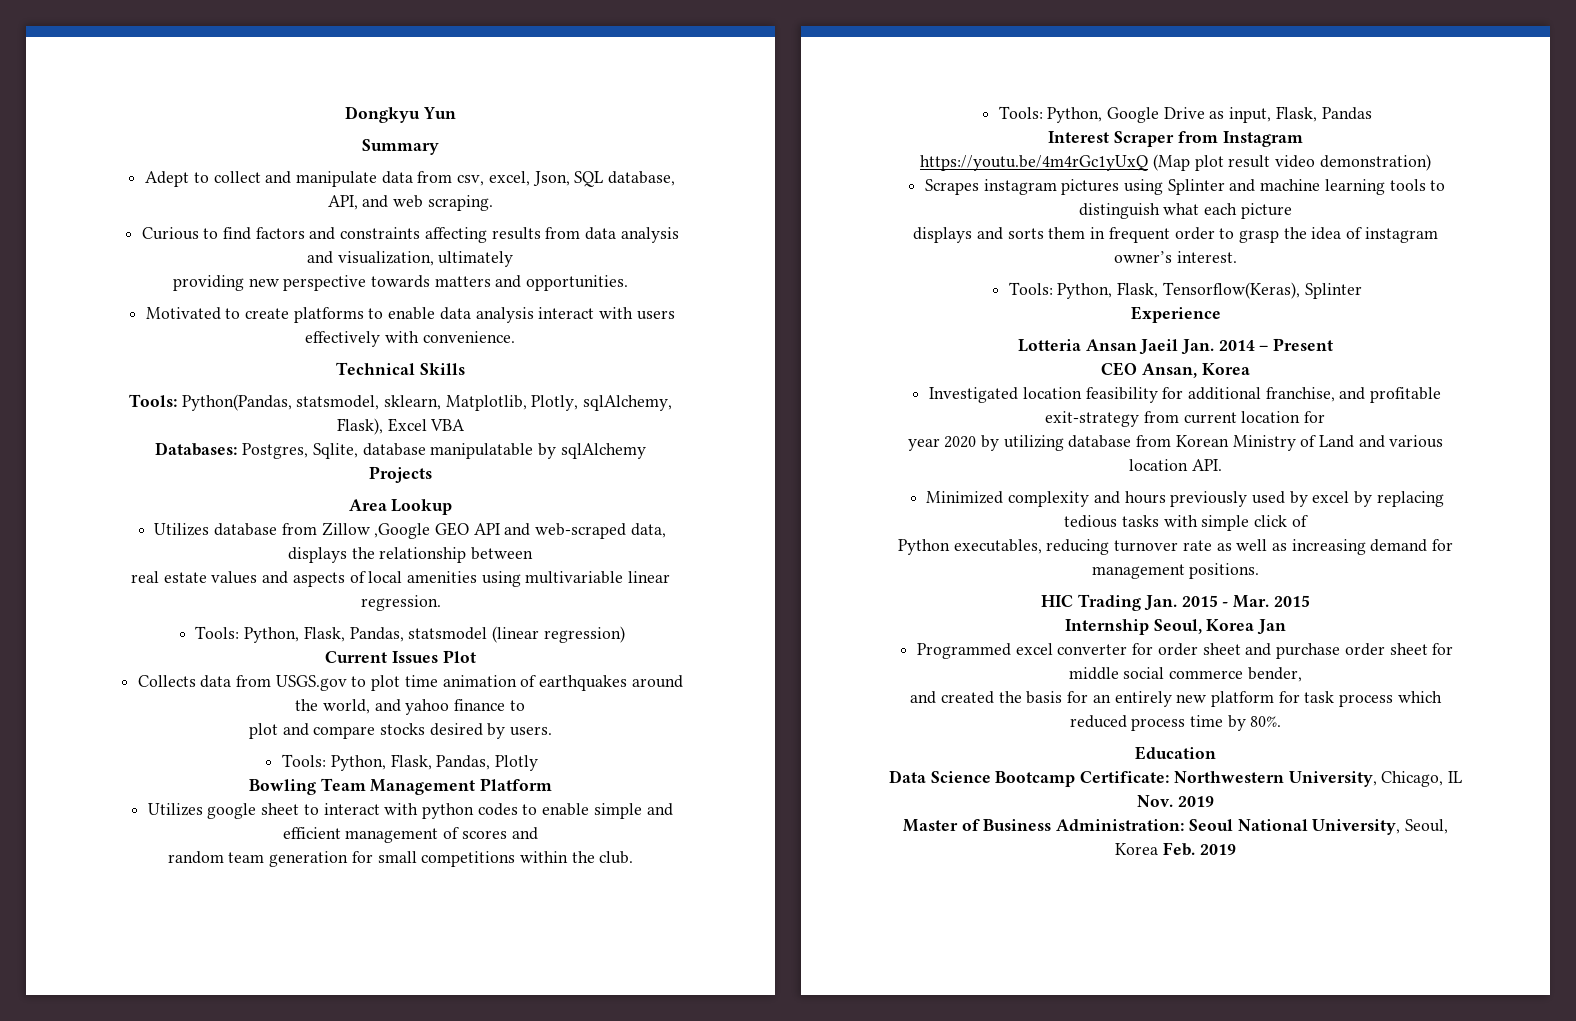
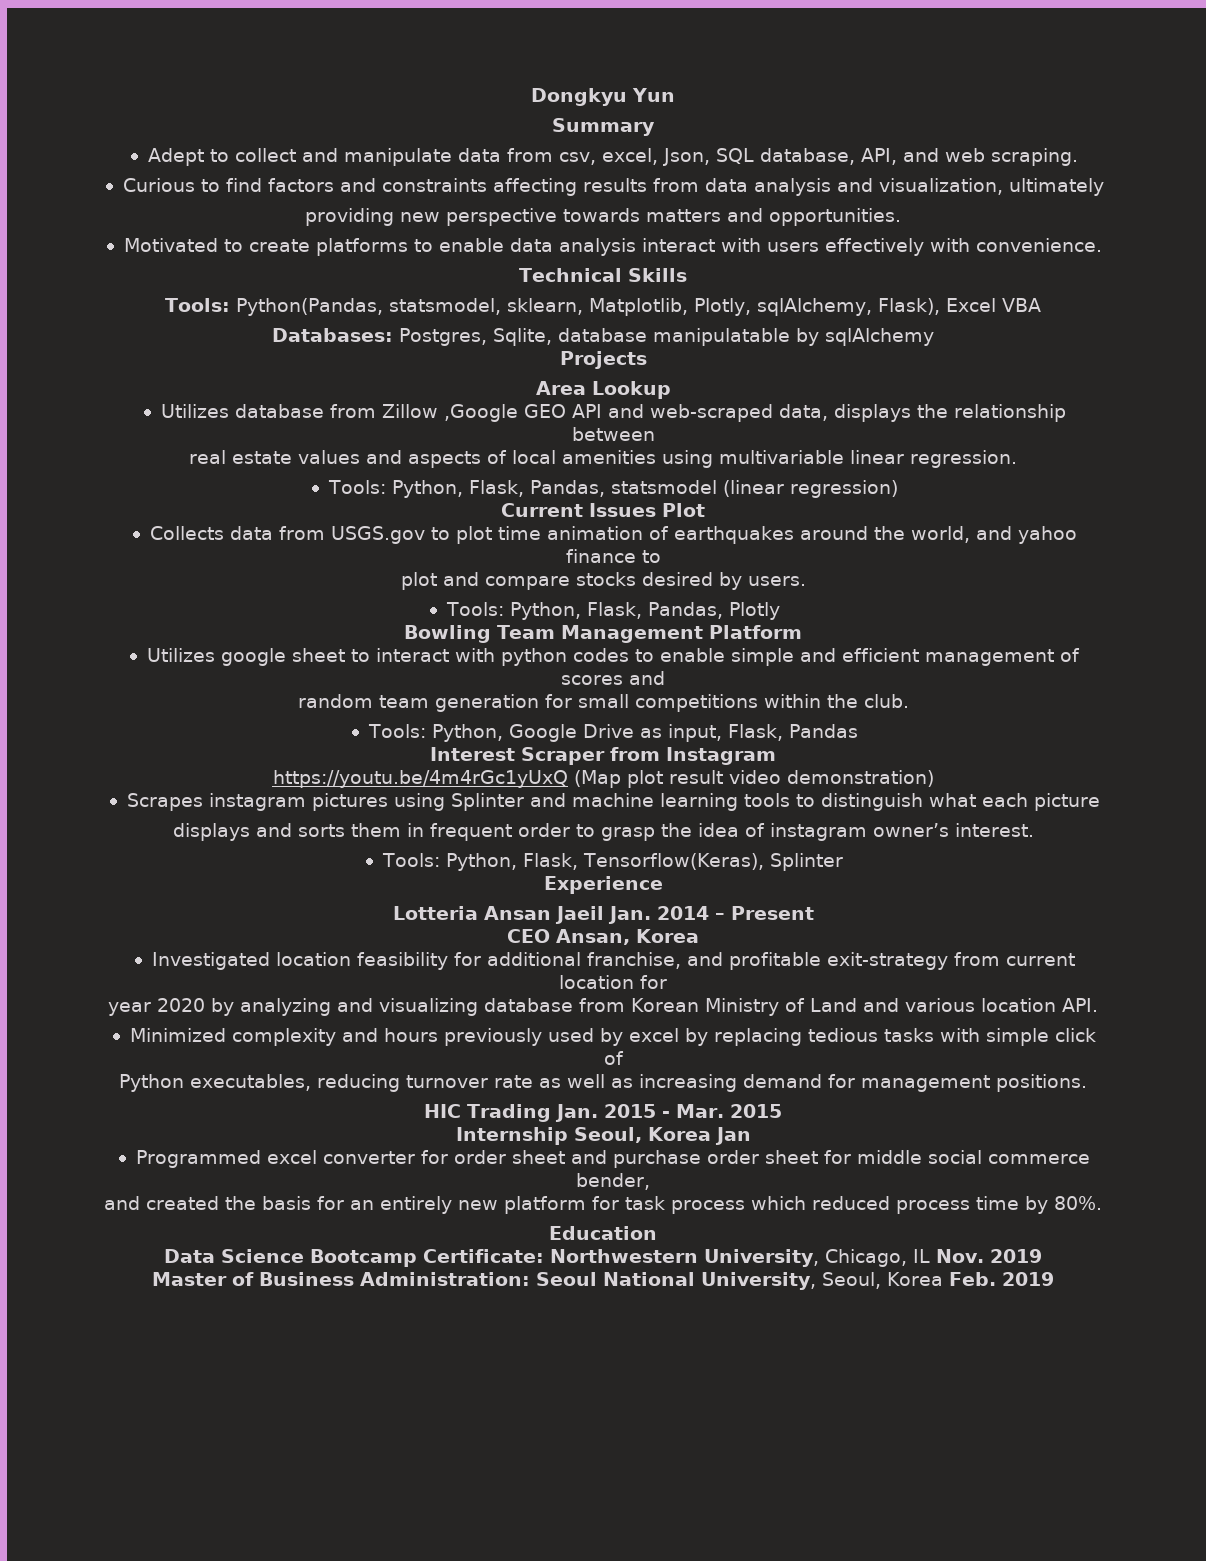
[1003,435,1064,451] utilizing -> [240,998,479,1016] analyzing and visualizing

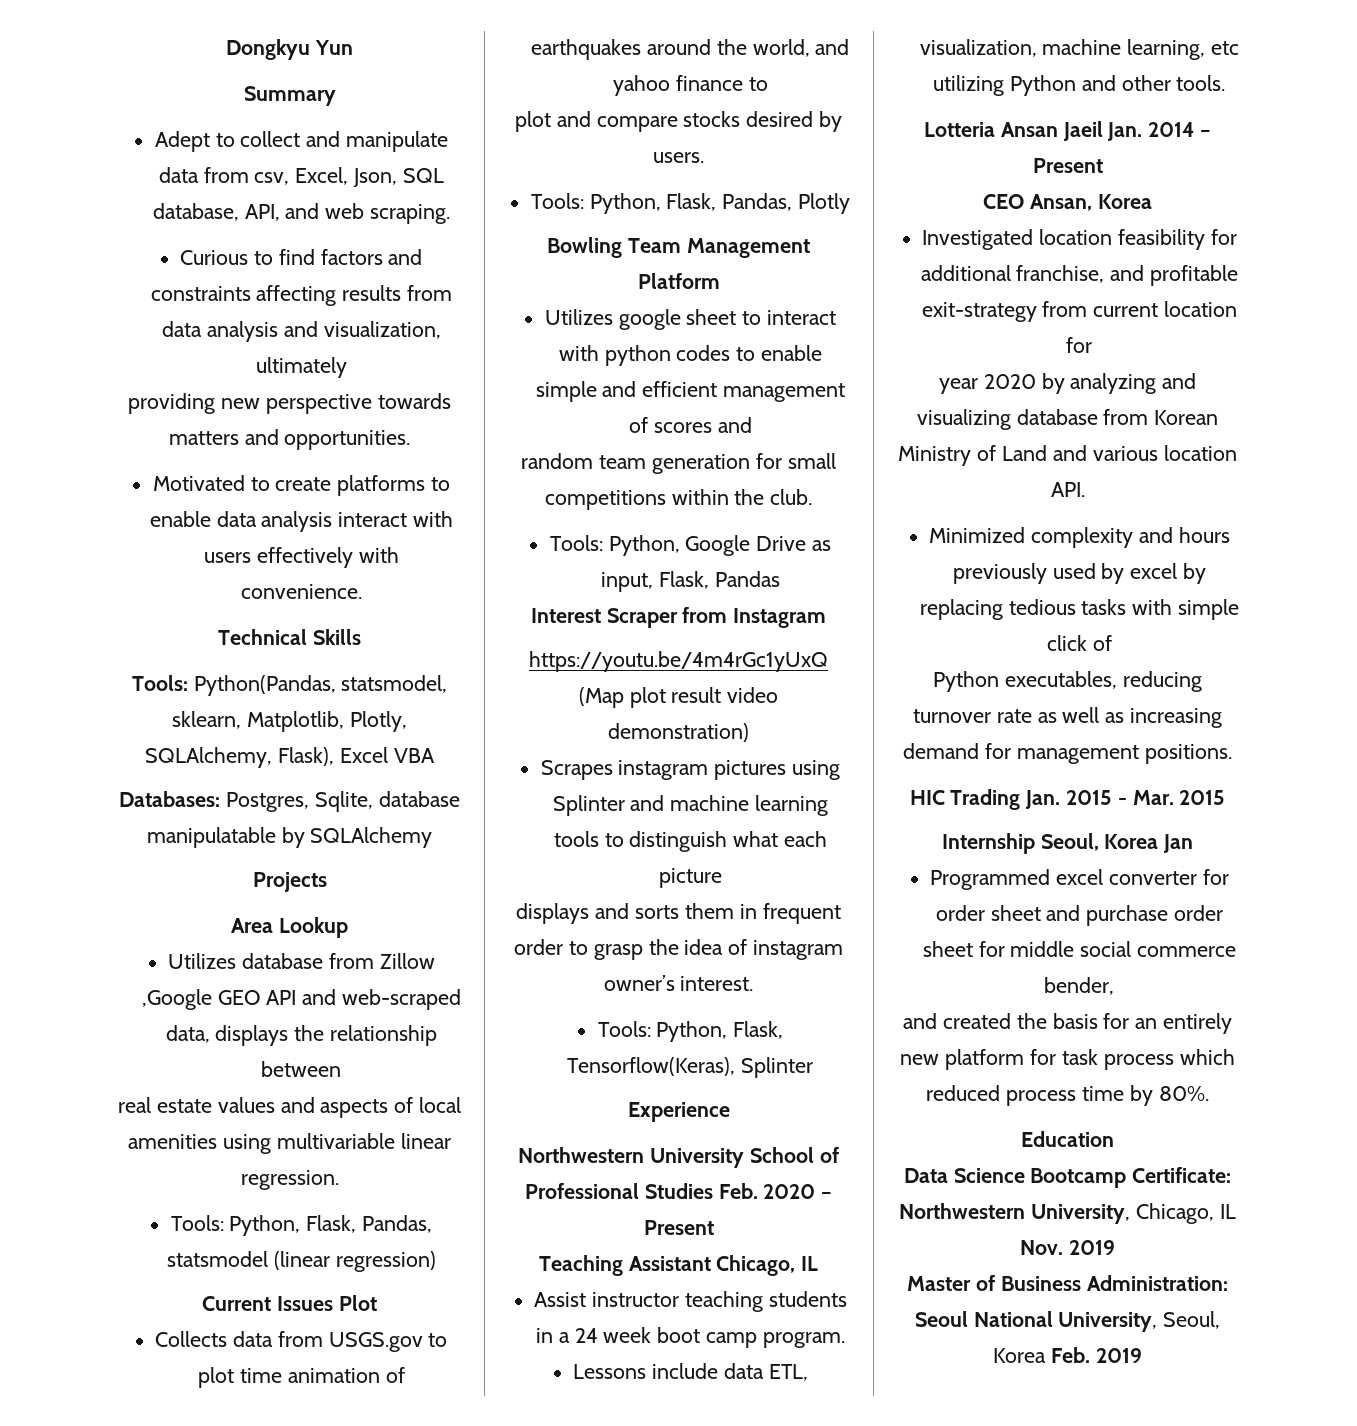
[602,148,659,165] excel, -> [295,167,349,185] Excel,
[756,298,872,316] sqlAlchemy, -> [145,747,273,768] SQLAlchemy,
[824,328,934,346] sqlAlchemy -> [310,827,433,848] SQLAlchemy
(663, 885) none -> [518,1147,839,1168] [524,1183,833,1199] [643,1220,714,1235] [538,1255,819,1276] [534,1291,847,1312] [535,1327,845,1348] [573,1363,808,1381] [919,39,1240,60] [933,75,1226,96] // Northwestern University School of Professional Studies Feb. 2020 – Present // Teaching Assistant Chicago, IL // Assist instructor teaching students in a 24 week boot camp program. // Lessons include data ETL, visualization, machine learning, etc utilizing Python and other tools.

